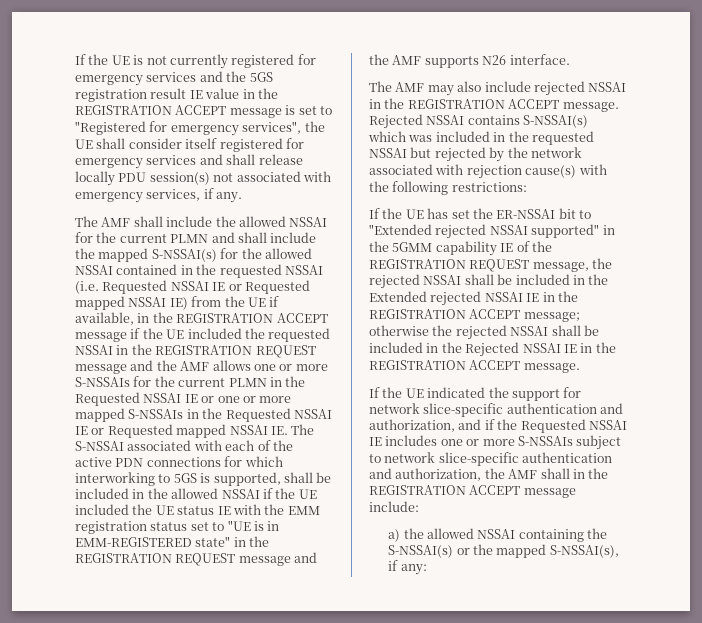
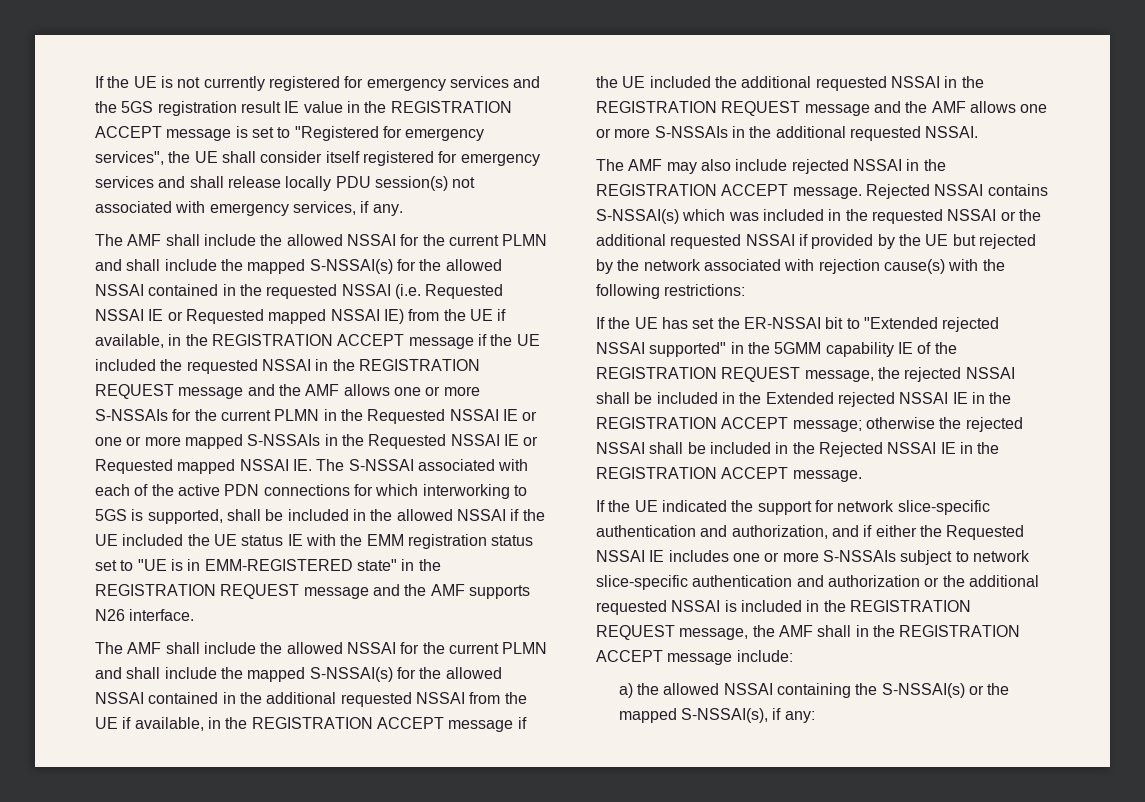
(570, 59) none -> [95,642,548,654] [95,667,502,682] [95,692,527,707] [95,717,527,732] [596,76,984,91] [596,101,1048,116] [596,126,979,141] // The AMF shall include the allowed NSSAI for the current PLMN and shall include the mapped S-NSSAI(s) for the allowed NSSAI contained in the additional requested NSSAI from the UE if available, in the REGISTRATION ACCEPT message if the UE included the additional requested NSSAI in the REGISTRATION REQUEST message and the AMF allows one or more S-NSSAIs in the additional requested NSSAI.
(407, 153) none -> [1000,209,1041,221] [596,234,949,249] or the additional requested NSSAI if provided by the UE
(495, 424) none -> [875,525,917,537] either
[395,468,482,481] authorization, -> [827,575,1039,587] [596,600,971,615] [596,625,749,640] authorization or the additional requested NSSAI is included in the REGISTRATION REQUEST message,

